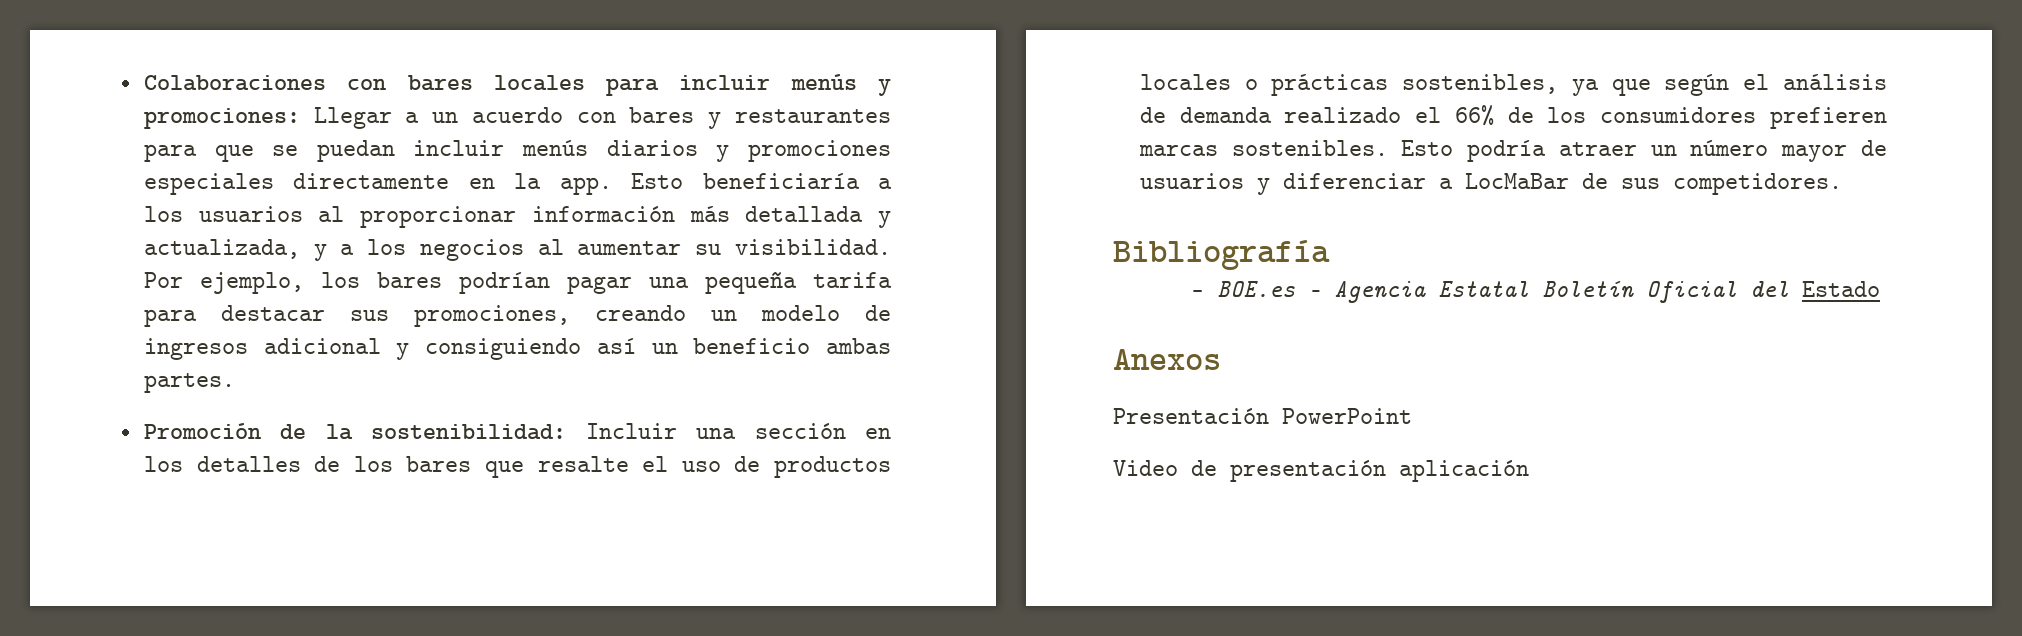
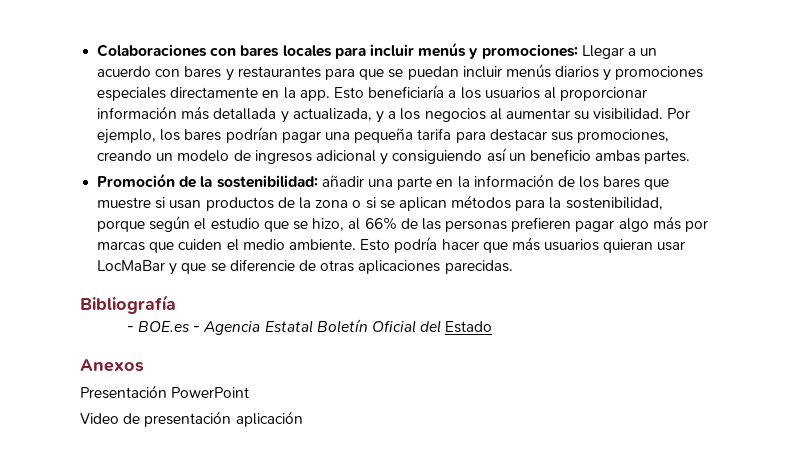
[585,423,891,439] [143,456,892,478] [1139,74,1887,96] [1139,105,1887,129] [1138,140,1887,162] [1139,173,1842,195] Incluir una sección en los detalles de los bares que resalte el uso de productos locales o prácticas sostenibles, ya que según el análisis de demanda realizado el 66% de los consumidores prefieren marcas sostenibles. Esto podría atraer un número mayor de usuarios y diferenciar a LocMaBar de sus competidores. -> [321,174,670,190] [97,195,663,211] [97,216,709,232] [97,237,686,253] [97,259,513,275] añadir una parte en la información de los bares que muestre si usan productos de la zona o si se aplican métodos para la sostenibilidad, porque según el estudio que se hizo, al 66% de las personas prefieren pagar algo más por marcas que cuiden el medio ambiente. Esto podría hacer que más usuarios quieran usar LocMaBar y que se diferencie de otras aplicaciones parecidas.

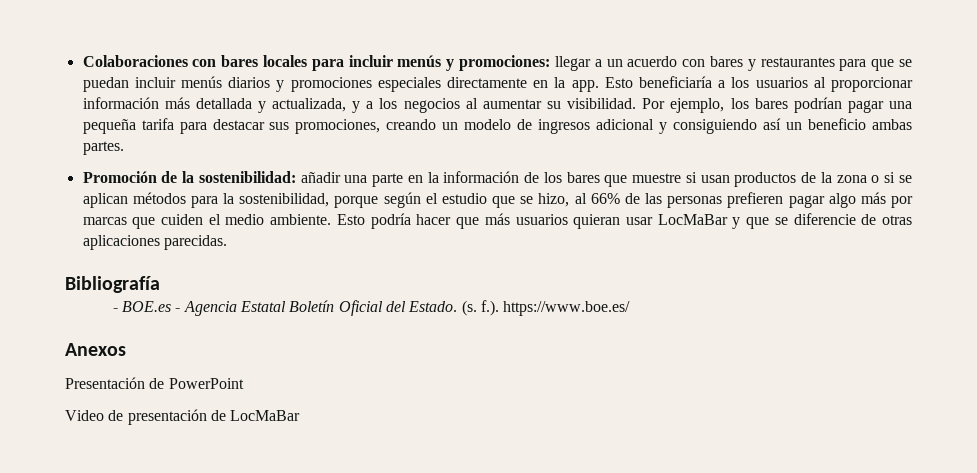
[581,45,624,59] Llegar -> [554,56,591,71] llegar
[445,321,493,333] Estado -> [408,300,631,316] Estado. (s. f.). https://www.boe.es/
(167, 392) none -> [149,378,165,389] de
[235,411,303,427] aplicación -> [210,410,301,421] de LocMaBar

